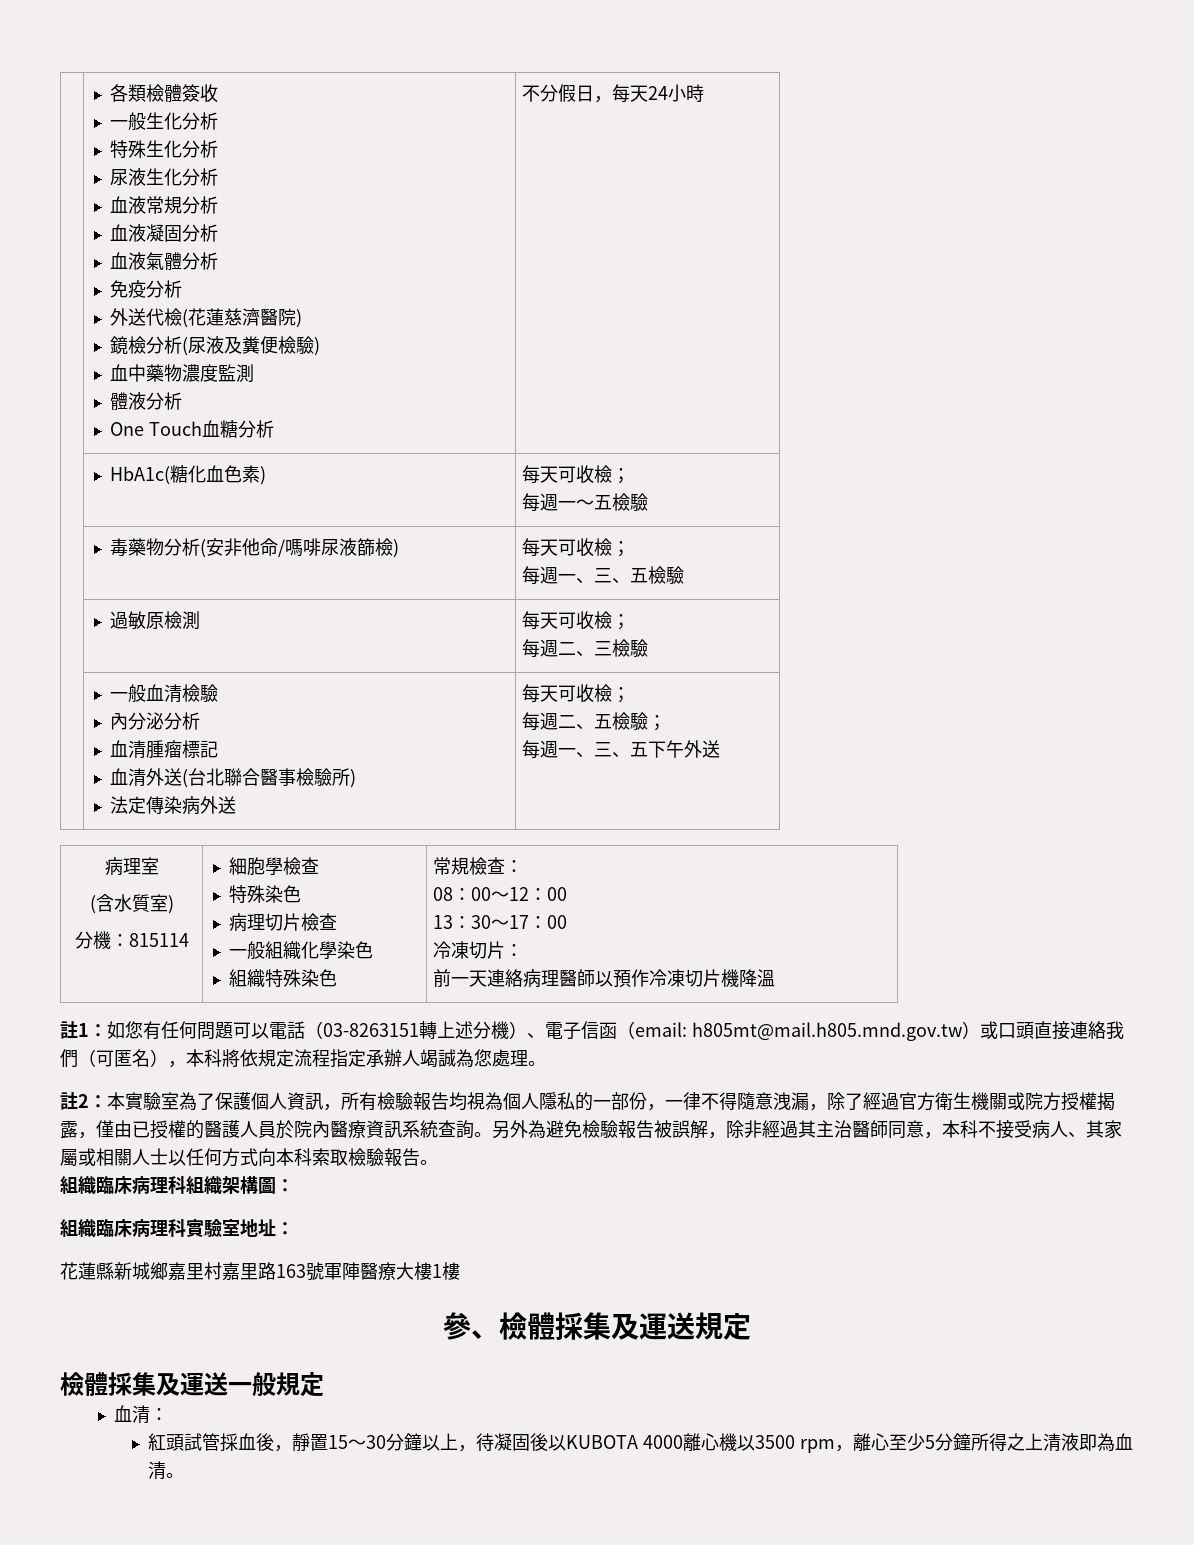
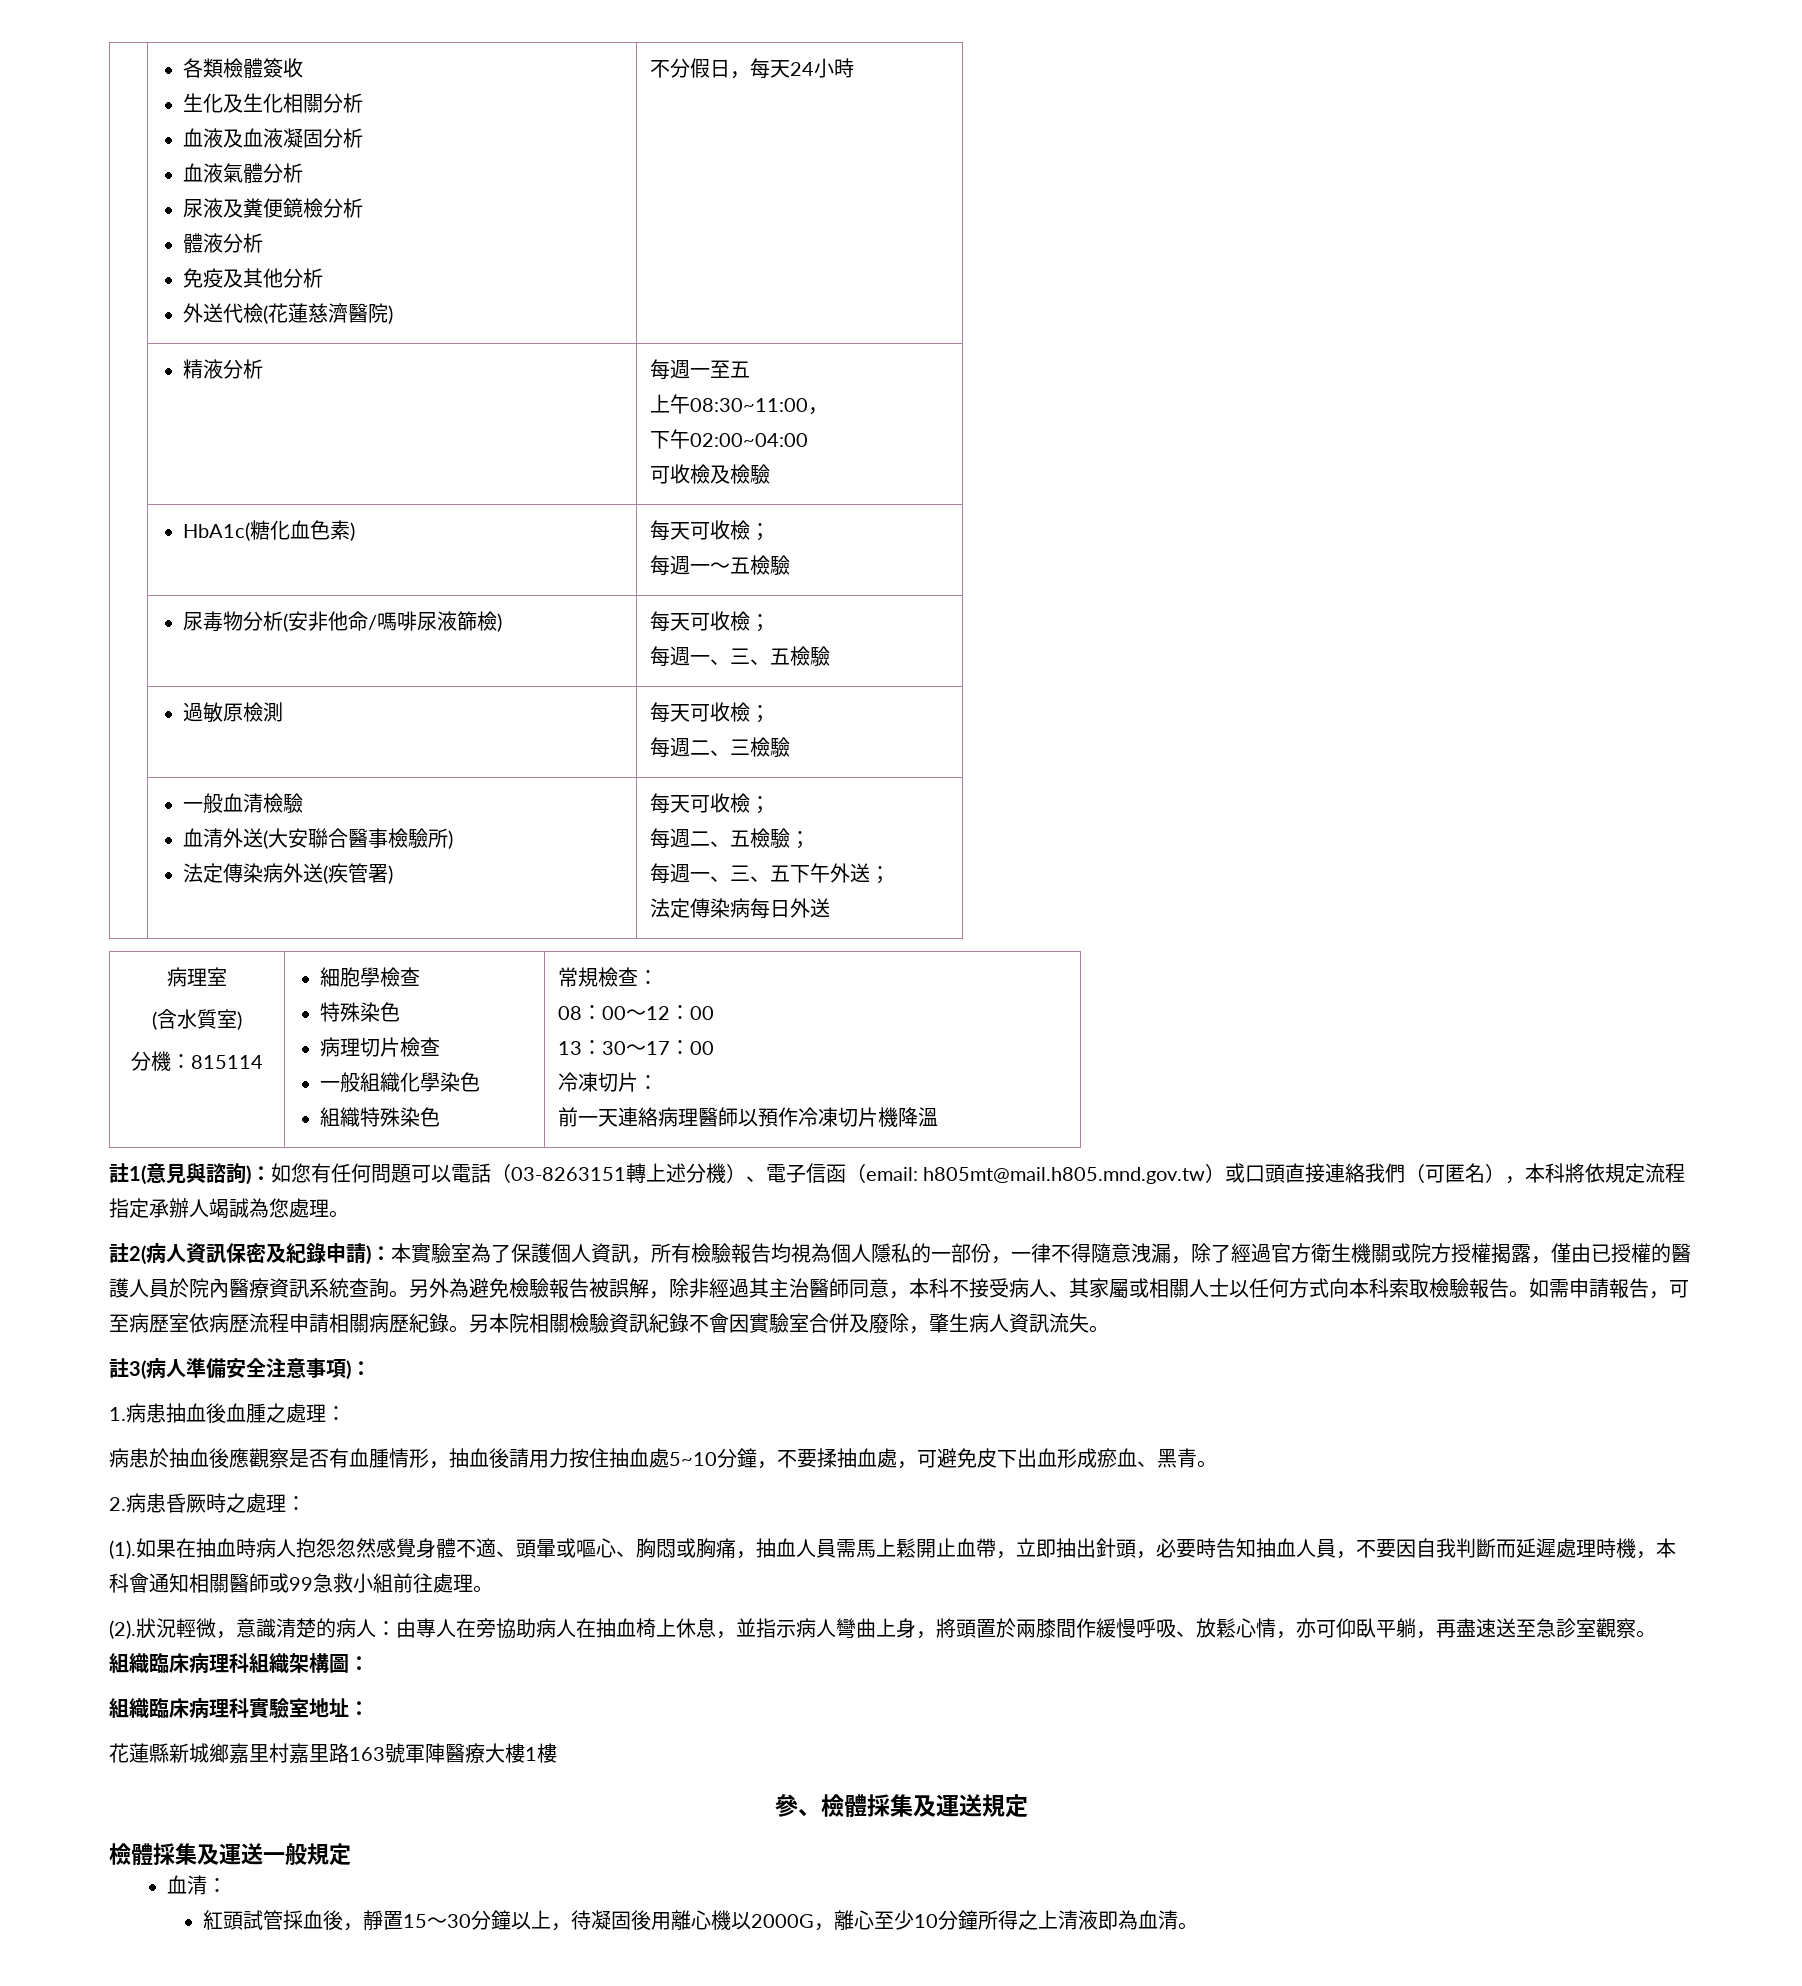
[110,112,219,130] [110,140,219,158] [110,168,219,186] [110,196,219,214] 一般生化分析 // 特殊生化分析 // 尿液生化分析 // 血液常規分析 // -> [183,93,364,113] [183,128,244,148] 生化及生化相關分析 // 血液及
(219, 261) none -> [183,198,364,218] [183,233,264,253] // 尿液及糞便鏡檢分析 // 體液分析
(147, 289) none -> [223,268,284,288] 及其他
[110,336,321,356] [110,364,255,383] [110,392,183,410] [110,420,275,438] // 鏡檢分析(尿液及糞便檢驗) // 血中藥物濃度監測 // 體液分析 // One Touch血糖分析 -> (394, 314) none
(705, 93) none -> [183,359,264,379] [650,359,751,380] [650,394,829,415] [650,429,809,449] [650,464,771,485] // | 精液分析 | 每週一至五 // 上午08:30~11:00， // 下午02:00~04:00 // 可收檢及檢驗
[110,538,147,556] 毒藥 -> [183,611,224,632] 尿毒
[110,712,201,730] [110,740,219,759] // 內分泌分析 // 血清腫瘤標記 -> (304, 803) none
[188,768,225,786] 台北 -> [268,828,309,848] 大安
(237, 805) none -> [323,863,394,884] (疾管署)
(721, 749) none -> [870,866,891,884] [650,898,831,919] ； // 法定傳染病每日外送
[78,1023,89,1037] 1 -> [129,1163,251,1185] 1(意見與諮詢)
[78,1094,89,1108] 2 -> [129,1243,371,1265] 2(病人資訊保密及紀錄申請)
(438, 1162) none -> [1529,1278,1689,1299] [109,1313,1109,1334] [109,1358,371,1380] [109,1403,346,1423] [109,1448,1217,1469] [109,1493,306,1513] [109,1538,1676,1559] [109,1573,493,1593] [109,1618,1656,1639] 如需申請報告，可至病歷室依病歷流程申請相關病歷紀錄。另本院相關檢驗資訊紀錄不會因實驗室合併及廢除，肇生病人資訊流失。 // 註3(病人準備安全注意事項)： // 1.病患抽血後血腫之處理： // 病患於抽血後應觀察是否有血腫情形，抽血後請用力按住抽血處5~10分鐘，不要揉抽血處，可避免皮下出血形成瘀血、黑青。 // 2.病患昏厥時之處理： // (1).如果在抽血時病人抱怨忽然感覺身體不適、頭暈或嘔心、胸悶或胸痛，抽血人員需馬上鬆開止血帶，立即抽出針頭，必要時告知抽血人員，不要因自我判斷而延遲處理時機，本科會通知相關醫師或99急救小組前往處理。 // (2).狀況輕微，意識清楚的病人：由專人在旁協助病人在抽血椅上休息，並指示病人彎曲上身，將頭置於兩膝間作緩慢呼吸、放鬆心情，亦可仰臥平躺，再盡速送至急診室觀察。
[548,1433,836,1453] 以KUBOTA 4000離心機以3500 rpm -> [650,1910,814,1930] 用離心機以2000G
[925,1435,936,1449] 5 -> [913,1914,938,1928] 10

